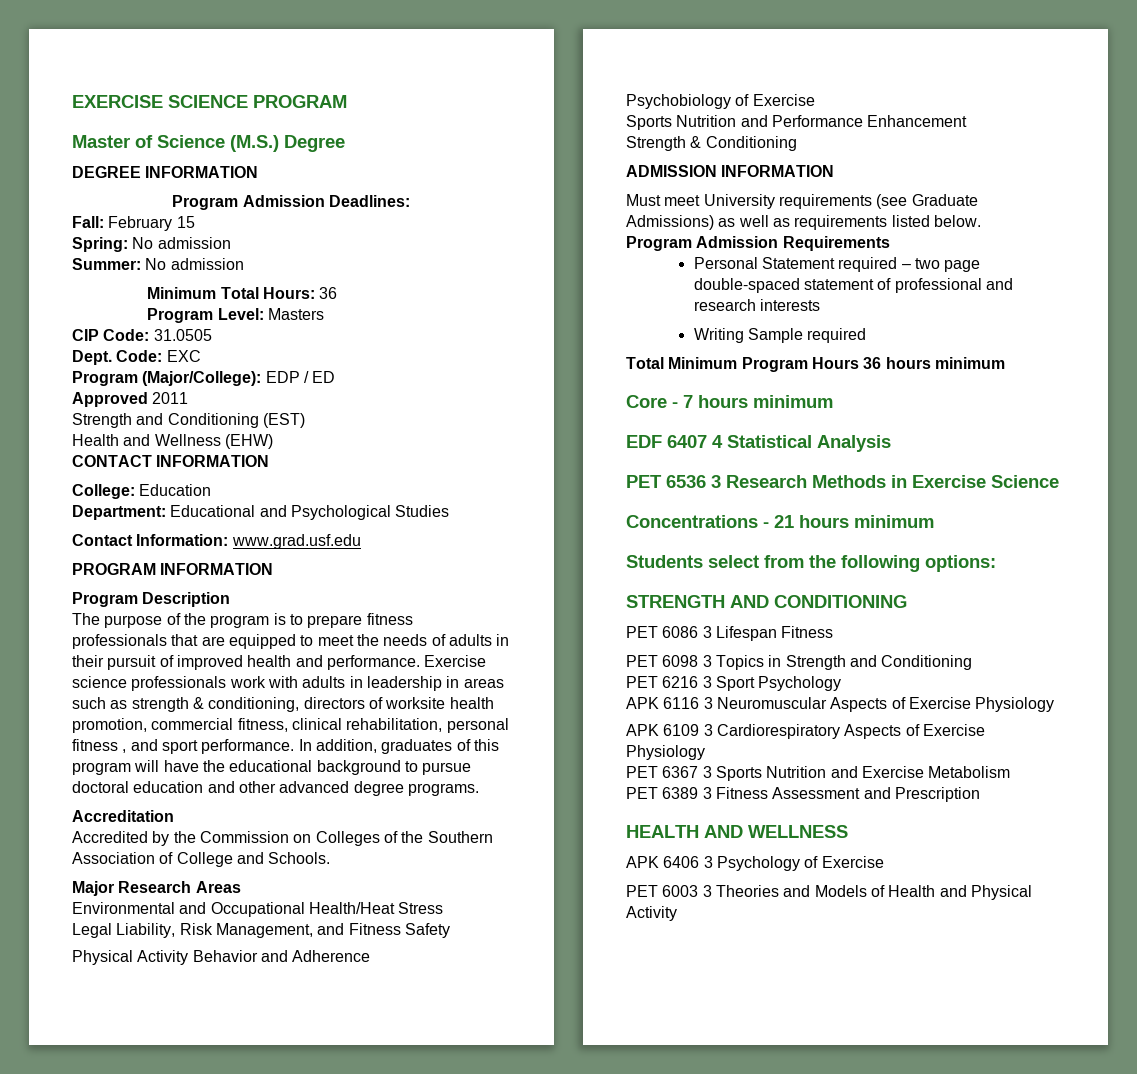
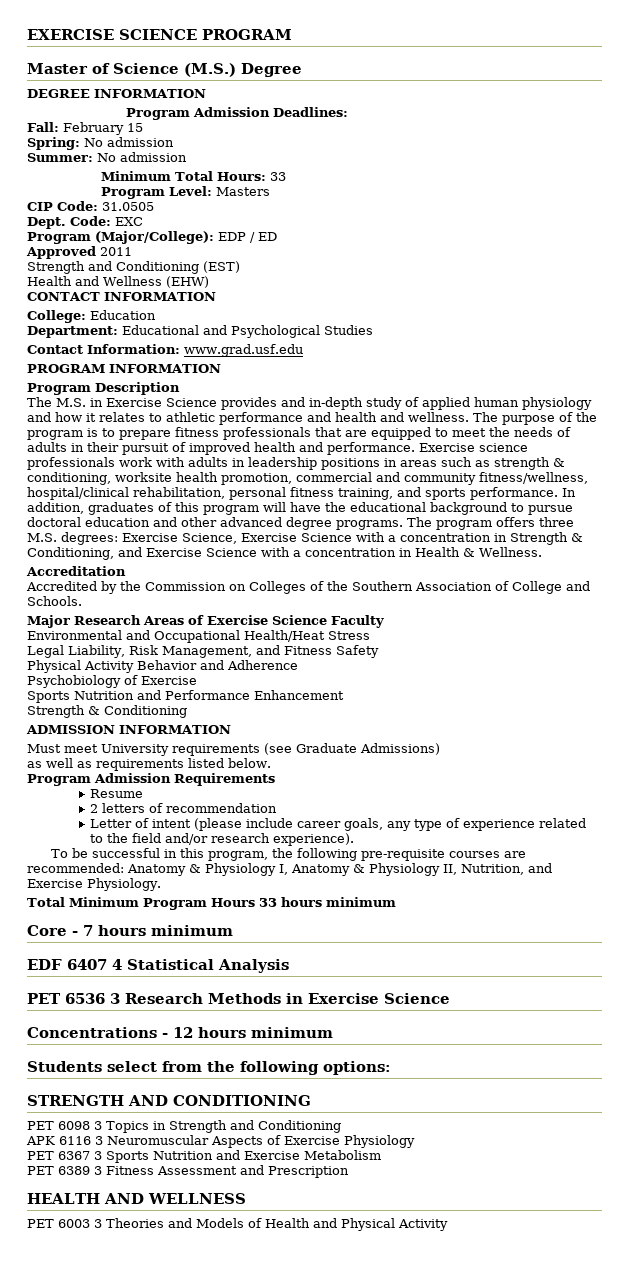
[319,287,338,299] 36 -> [270,172,287,181] 33
(100, 619) none -> [56,397,592,410] [27,412,498,425] M.S. in Exercise Science provides and in-depth study of applied human physiology and how it relates to athletic performance and health and wellness. The
(442, 683) none -> [321,458,380,470] positions
[303,697,383,709] directors of -> (111, 478) none
[237,718,509,733] [72,739,198,754] fitness, clinical rehabilitation, personal fitness , and sport -> [376,472,588,485] [27,487,466,500] and community fitness/wellness, hospital/clinical rehabilitation, personal fitness training, and sports
(479, 789) none -> [407,517,574,530] [27,532,583,545] [27,547,542,560] The program offers three M.S. degrees: Exercise Science, Exercise Science with a concentration in Strength & Conditioning, and Exercise Science with a concentration in Health & Wellness.
(241, 887) none -> [188,615,384,628] of Exercise Science Faculty
(714, 222) none -> (440, 749) //
[693,257,981,272] [693,278,1014,293] [693,299,821,311] [693,328,867,343] Personal Statement required – two page double-spaced statement of professional and research interests // Writing Sample required -> [90,789,144,798] [90,803,278,813] [90,818,587,831] [90,833,355,846] [50,848,526,861] [27,863,552,876] [27,878,161,891] Resume // 2 letters of recommendation // Letter of intent (please include career goals, any type of experience related to the field and/or research experience). // To be successful in this program, the following pre-requisite courses are recommended: Anatomy & Physiology I, Anatomy & Physiology II, Nutrition, and Exercise Physiology.
[863,357,882,369] 36 -> [258,898,277,907] 33
[774,515,794,528] 21 -> [173,1027,193,1038] 12
[626,626,834,641] // PET 6086 3 Lifespan Fitness -> (311, 1100) none
[626,676,842,691] // PET 6216 3 Sport Psychology -> (341, 1126) none
[626,724,985,739] [626,745,705,760] // APK 6109 3 Cardiorespiratory Aspects of Exercise Physiology -> (415, 1141) none
[626,856,884,871] // APK 6406 3 Psychology of Exercise -> (246, 1198) none

